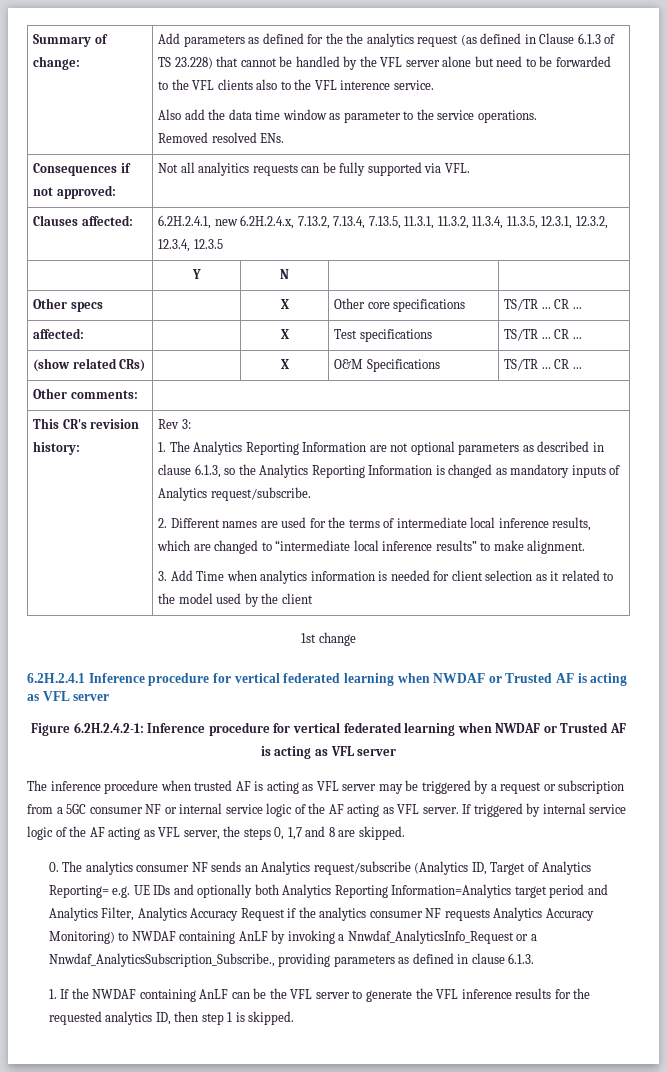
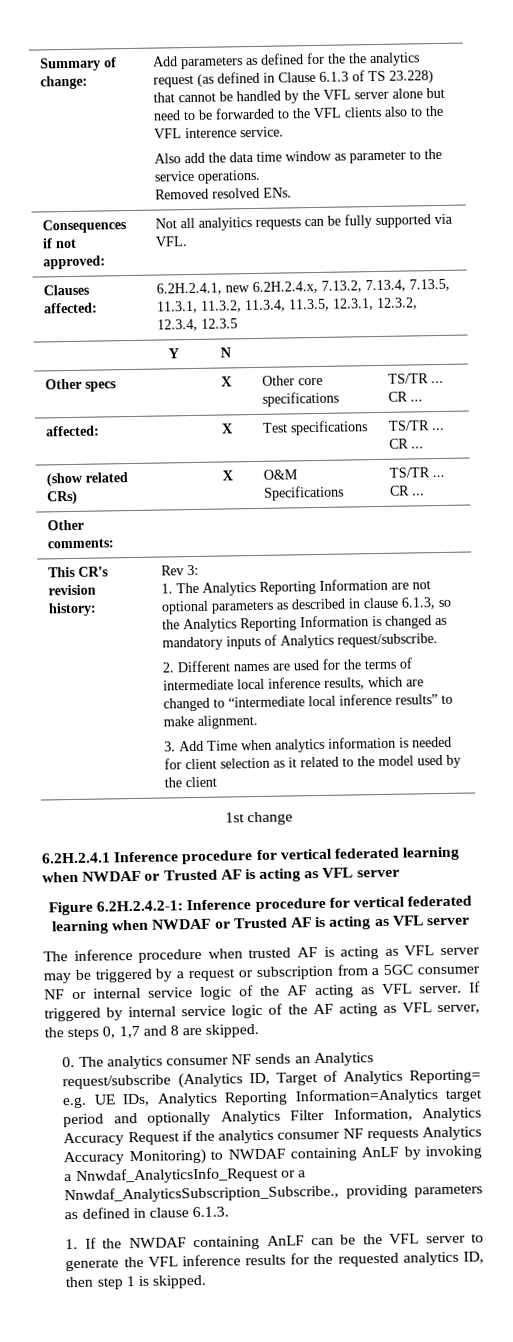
[153,884,279,898] IDs and optionally both -> [122,1093,151,1107] IDs,
[48,907,135,921] Analytics Filter, -> [147,1107,413,1126] optionally Analytics Filter Information,

